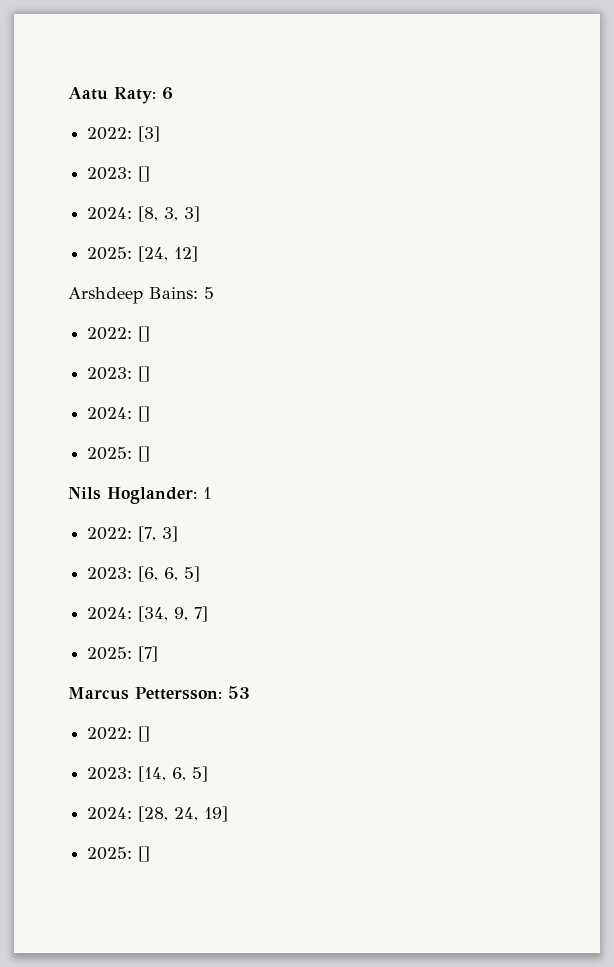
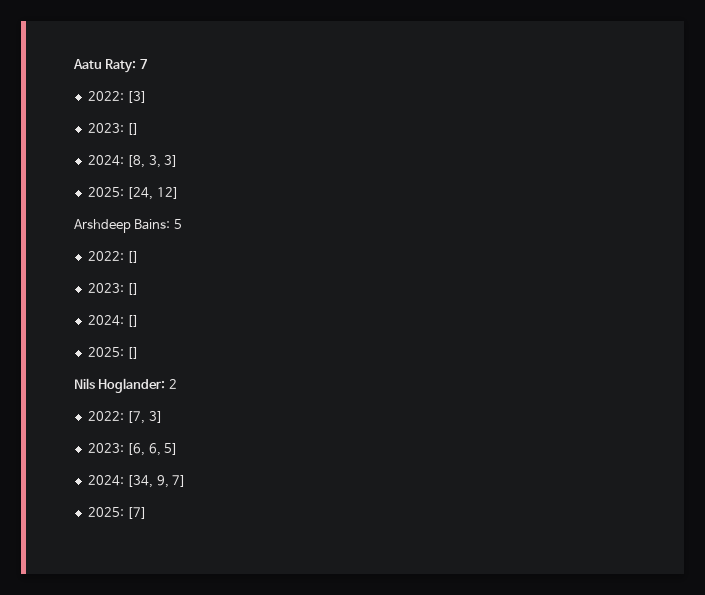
[162,87,173,100] 6 -> [139,59,148,69] 7
[203,487,211,499] 1 -> [168,379,177,389] 2
[68,686,250,700] [87,726,151,742] [87,766,209,782] [87,806,229,822] [87,846,151,862] // Marcus Pettersson: 53 // 2022: [] // 2023: [14, 6, 5] // 2024: [28, 24, 19] // 2025: [] -> (148, 513) none

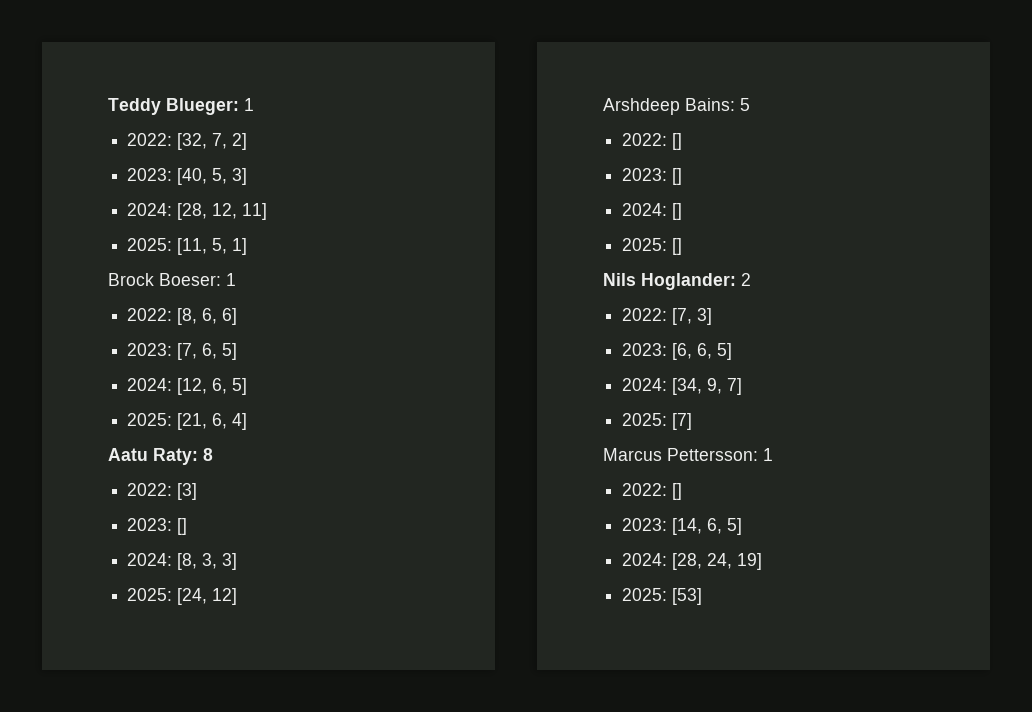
(73, 64) none -> [108,98,254,115] [127,133,248,150] [127,168,248,185] [127,203,268,220] [127,238,248,255] [108,273,236,286] [127,308,238,325] [127,343,238,360] [127,378,248,395] [127,413,248,430] Teddy Blueger: 1 // 2022: [32, 7, 2] // 2023: [40, 5, 3] // 2024: [28, 12, 11] // 2025: [11, 5, 1] // Brock Boeser: 1 // 2022: [8, 6, 6] // 2023: [7, 6, 5] // 2024: [12, 6, 5] // 2025: [21, 6, 4] //
[139,59,148,69] 7 -> [203,448,213,461] 8
(148, 513) none -> [603,448,773,461] [622,483,683,500] [622,518,743,535] [622,553,763,570] [622,588,703,605] // Marcus Pettersson: 1 // 2022: [] // 2023: [14, 6, 5] // 2024: [28, 24, 19] // 2025: [53]

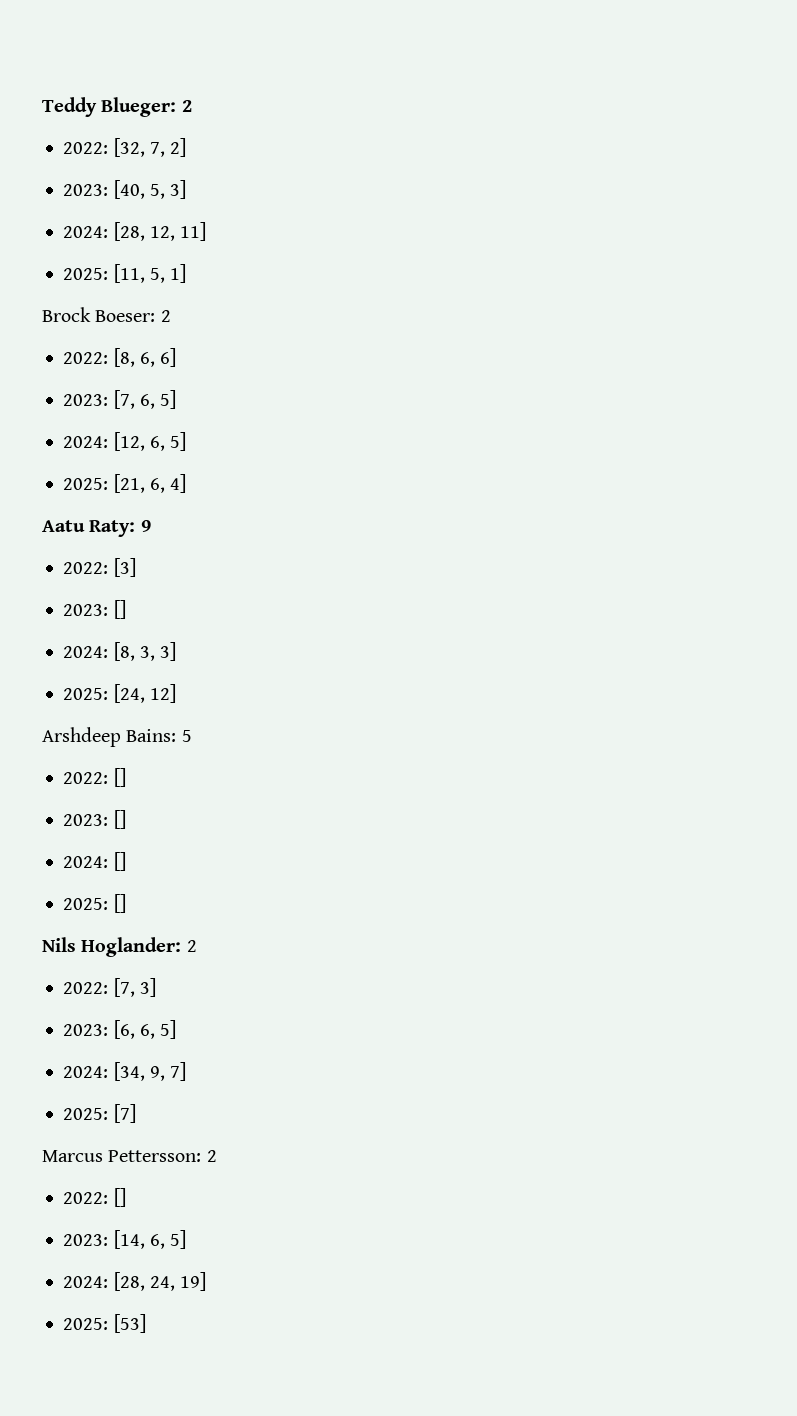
[244,98,254,111] 1 -> [181,100,192,112] 2
[226,273,236,286] 1 -> [160,310,171,322] 2
[203,448,213,461] 8 -> [140,520,151,532] 9
[763,448,773,461] 1 -> [206,1150,217,1162] 2

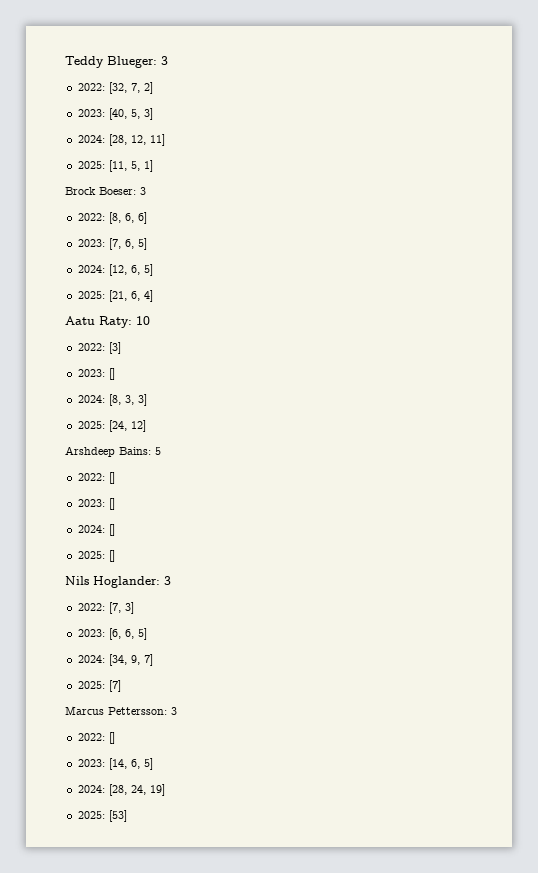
[181,100,192,112] 2 -> [161,56,168,65] 3
[160,310,171,322] 2 -> [140,187,146,195] 3
[140,520,151,532] 9 -> [136,316,150,325] 10
[186,940,197,952] 2 -> [164,576,171,585] 3
[206,1150,217,1162] 2 -> [171,707,177,715] 3

